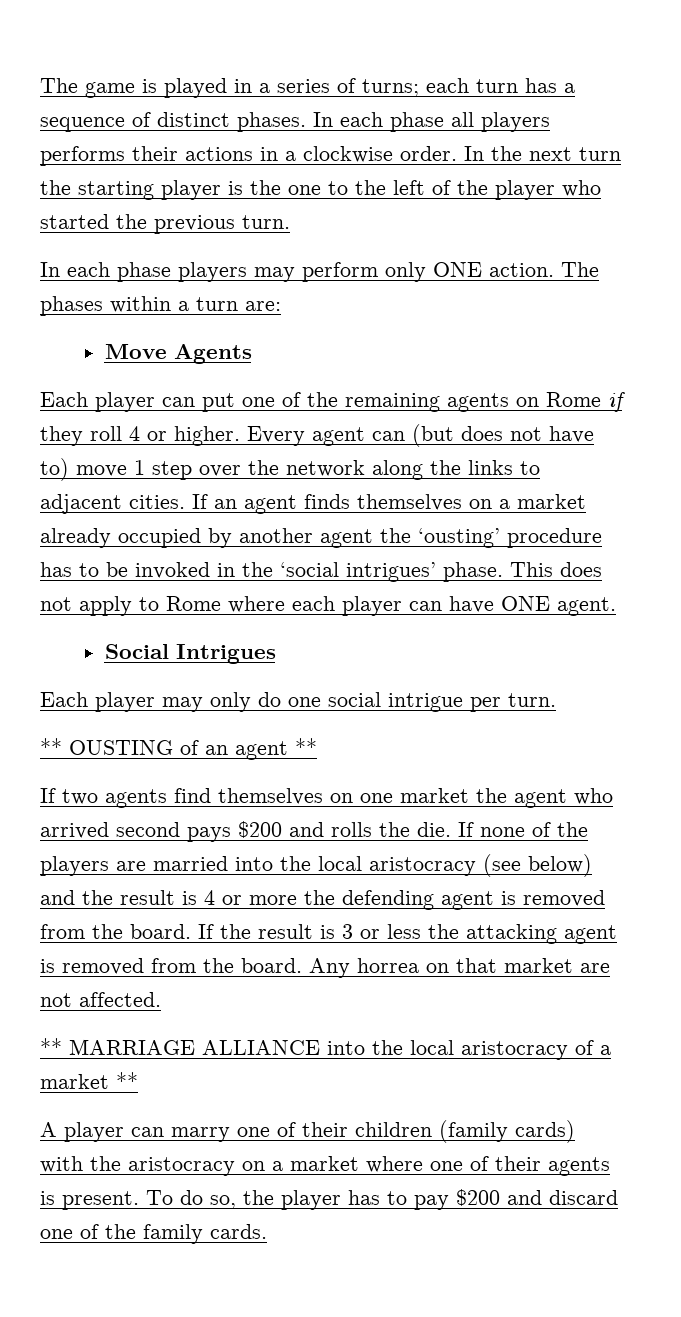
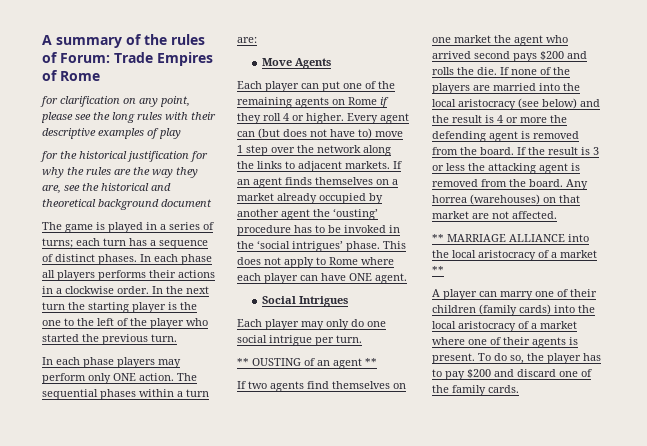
(40, 85) none -> [42,34,205,48] [42,52,213,66] [42,70,100,81] [40,96,190,107] [41,112,216,123] [42,128,181,139] [40,151,208,162] [42,167,198,178] [42,183,171,194] [42,199,212,210] A summary of the rules of Forum: Trade Empires of Rome // for clarification on any point, please see the long rules with their descriptive examples of play // for the historical justification for why the rules are the way they are, see the historical and theoretical background document //
(599, 269) none -> [42,389,98,400] sequential
[129,495,185,509] cities. -> [345,161,390,169] markets.
(419, 965) none -> [470,194,540,205] (warehouses)
[40,1156,265,1176] with the aristocracy on -> [554,305,595,313] [432,321,529,332] into the local aristocracy of

